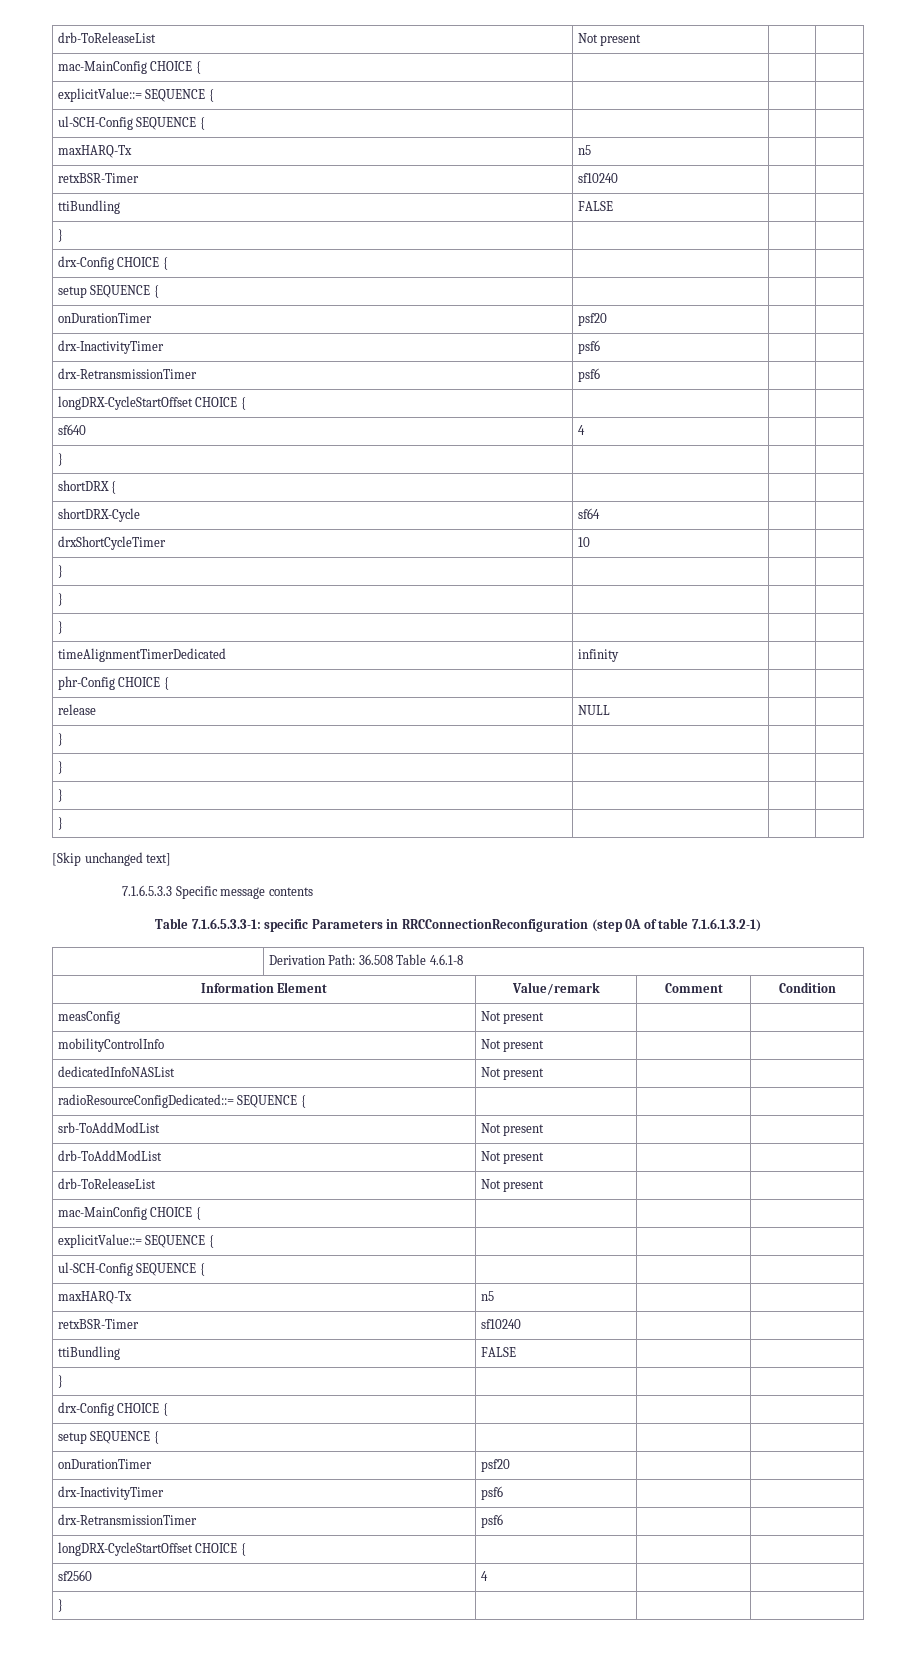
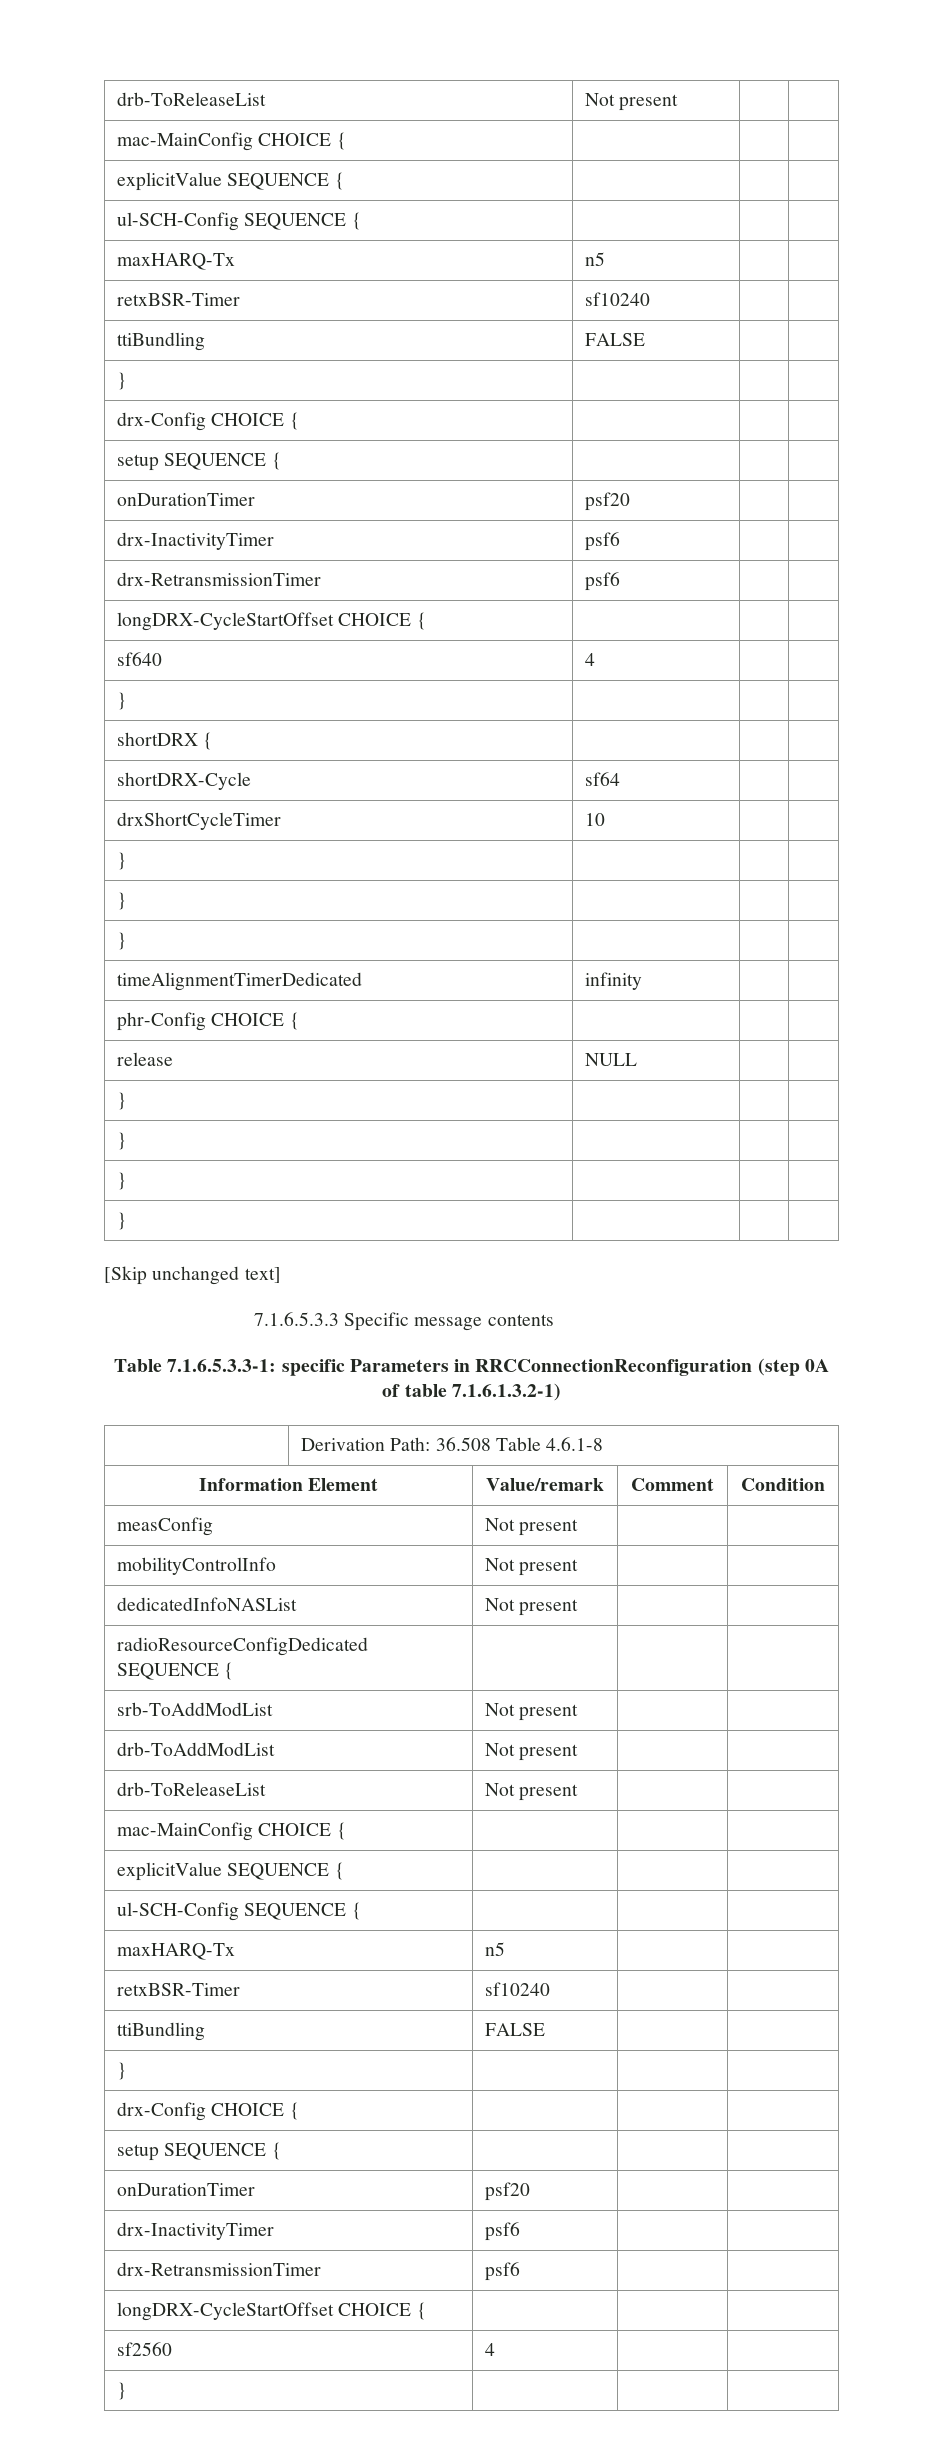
[57,32,156,43] [577,33,642,46] [57,61,201,74] [57,88,142,102] drb-ToReleaseList | Not present | | // mac-MainConfig CHOICE { | | | // explicitValue::= -> [116,92,266,106] [584,93,679,111] [116,132,346,151] [116,172,222,191] drb-ToReleaseList | Not present | | // mac-MainConfig CHOICE { | | | // explicitValue
[57,1094,234,1108] radioResourceConfigDedicated::= -> [116,1637,368,1656] radioResourceConfigDedicated
[57,1234,142,1248] explicitValue::= -> [116,1862,222,1881] explicitValue

